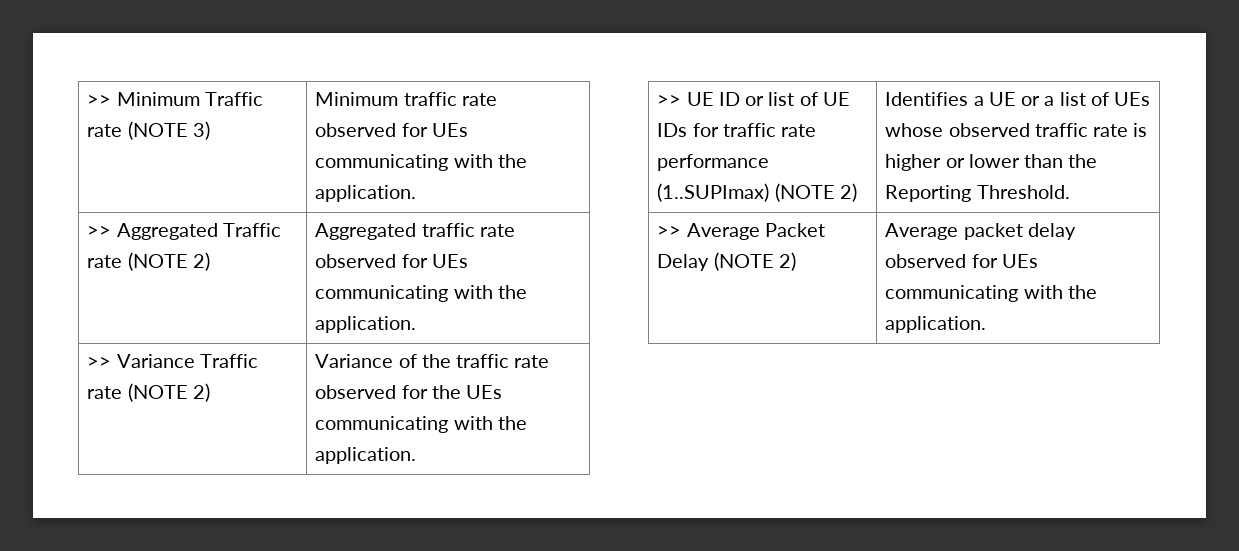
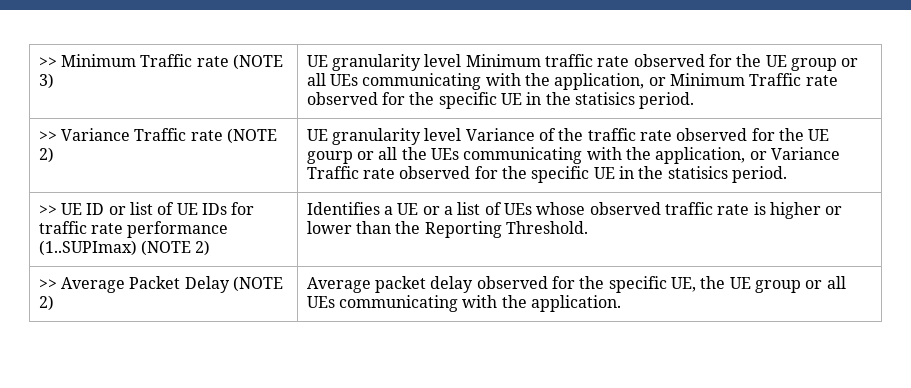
(210, 130) none -> [306,54,462,71] UE granularity level
[431,123,468,137] [315,154,527,171] [315,185,417,202] [87,223,281,240] [87,252,210,271] [315,223,515,240] [315,254,468,268] [315,285,527,302] [315,316,417,333] UEs communicating with the application. // >> Aggregated Traffic rate (NOTE 2) | Aggregated traffic rate observed for UEs communicating with the application. -> [736,54,859,71] [306,73,838,90] [306,92,695,109] the UE group or all UEs communicating with the application, or Minimum Traffic rate observed for the specific UE in the statisics period.
(210, 392) none -> [306,128,462,145] UE granularity level
[466,385,503,399] [315,416,527,433] [315,447,417,464] UEs communicating with the application. -> [808,129,830,141] [306,147,840,164] [306,166,787,183] UE gourp or all the UEs communicating with the application, or Variance Traffic rate observed for the specific UE in the statisics period.
(998, 261) none -> [579,276,846,293] the specific UE, the UE group or all

